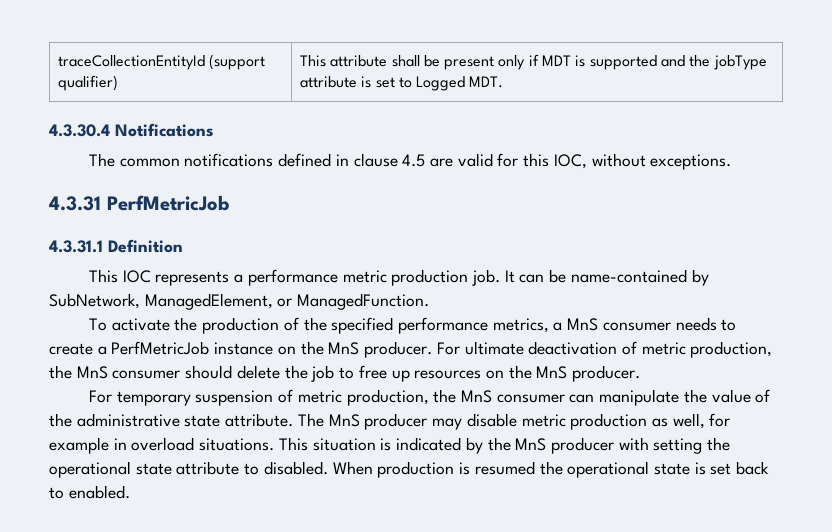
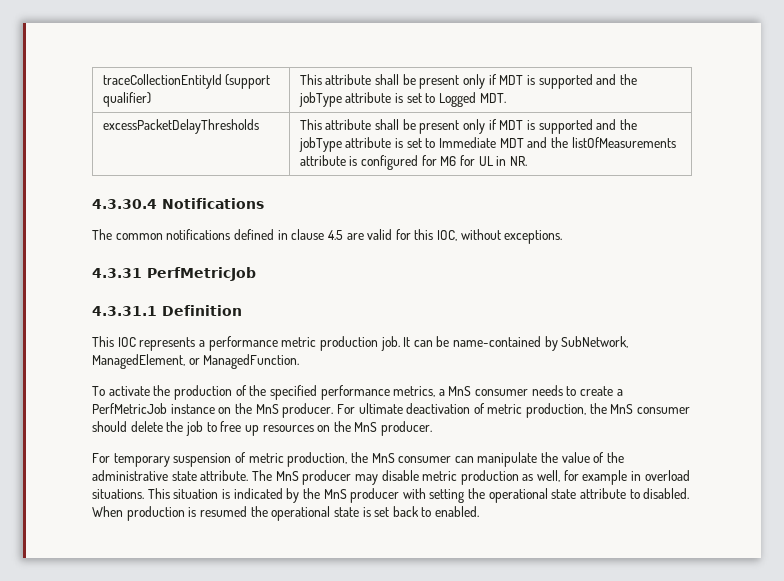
(504, 82) none -> [102,119,259,134] [299,119,637,134] [298,137,676,152] [299,155,527,170] // excessPacketDelayThresholds | This attribute shall be present only if MDT is supported and the jobType attribute is set to Immediate MDT and the listOfMeasurements attribute is configured for M6 for UL in NR.

